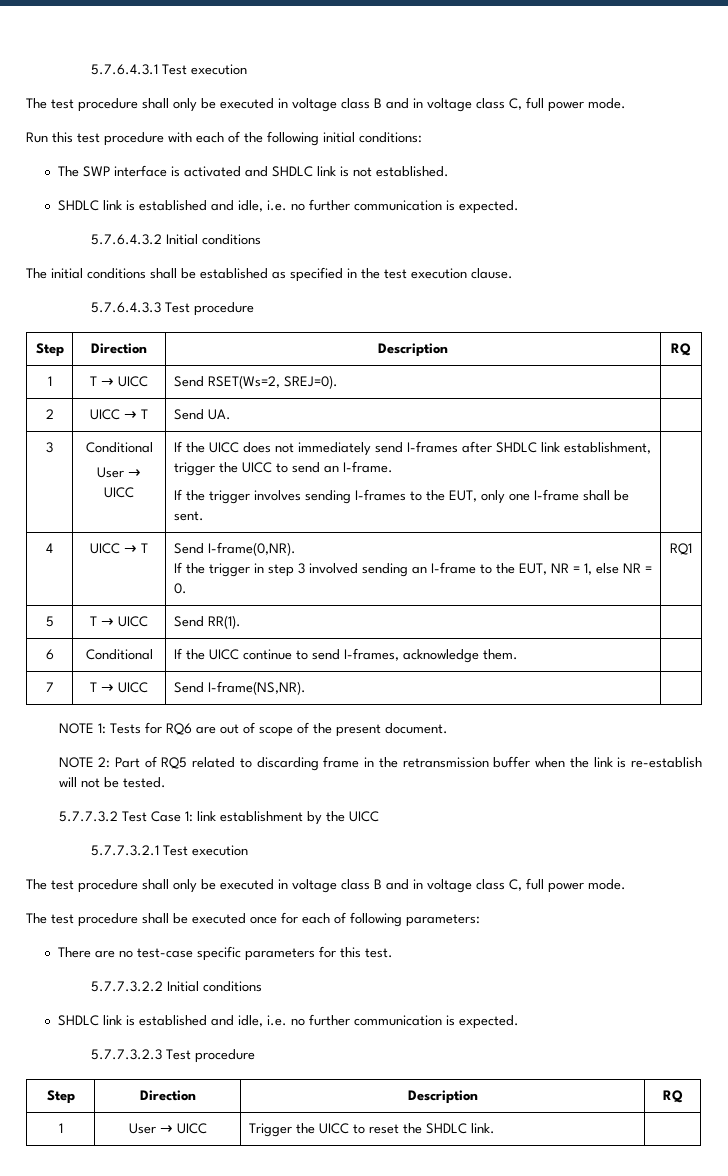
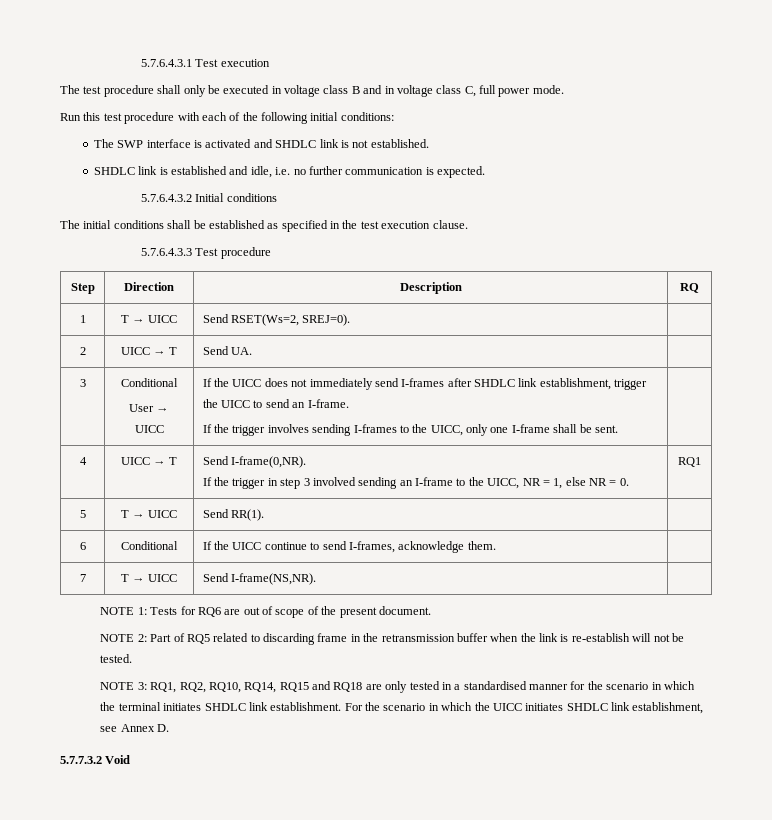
[448,490,477,502] EUT, -> [430,425,463,436] UICC,
[518,563,547,575] EUT, -> [487,478,520,489] UICC,
[58,811,379,825] [91,845,249,856] [26,878,626,893] [26,912,480,927] [58,946,394,961] [91,981,263,992] [58,1014,520,1029] [91,1049,256,1063] [46,1090,75,1104] [139,1090,196,1101] [407,1090,478,1104] [662,1090,683,1103] [58,1123,63,1133] [128,1123,207,1134] [248,1123,495,1137] 5.7.7.3.2 Test Case 1: link establishment by the UICC // 5.7.7.3.2.1 Test execution // The test procedure shall only be executed in voltage class B and in voltage class C, full power mode. // The test procedure shall be executed once for each of following parameters: // There are no test-case specific parameters for this test. // 5.7.7.3.2.2 Initial conditions // SHDLC link is established and idle, i.e. no further communication is expected. // 5.7.7.3.2.3 Test procedure // Step | Direction | Description | RQ // 1 | User → UICC | Trigger the UICC to reset the SHDLC link. | -> [100,681,695,693] [100,702,704,714] [100,724,170,732] [60,755,131,764] NOTE 3: RQ1, RQ2, RQ10, RQ14, RQ15 and RQ18 are only tested in a standardised manner for the scenario in which the terminal initiates SHDLC link establishment. For the scenario in which the UICC initiates SHDLC link establishment, see Annex D. // 5.7.7.3.2 Void

